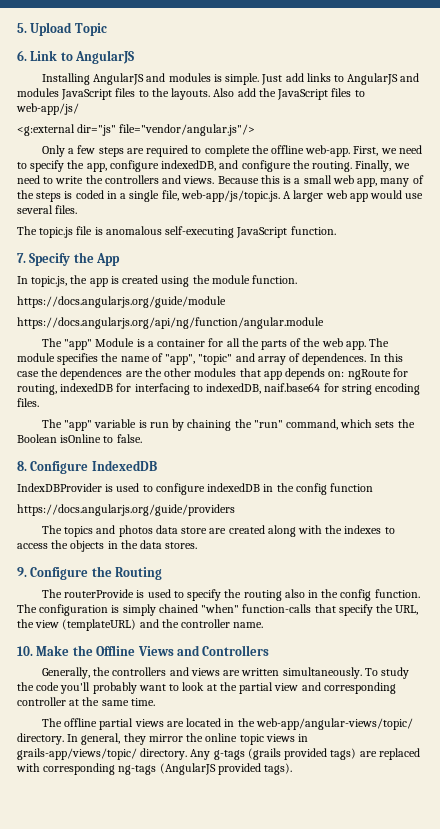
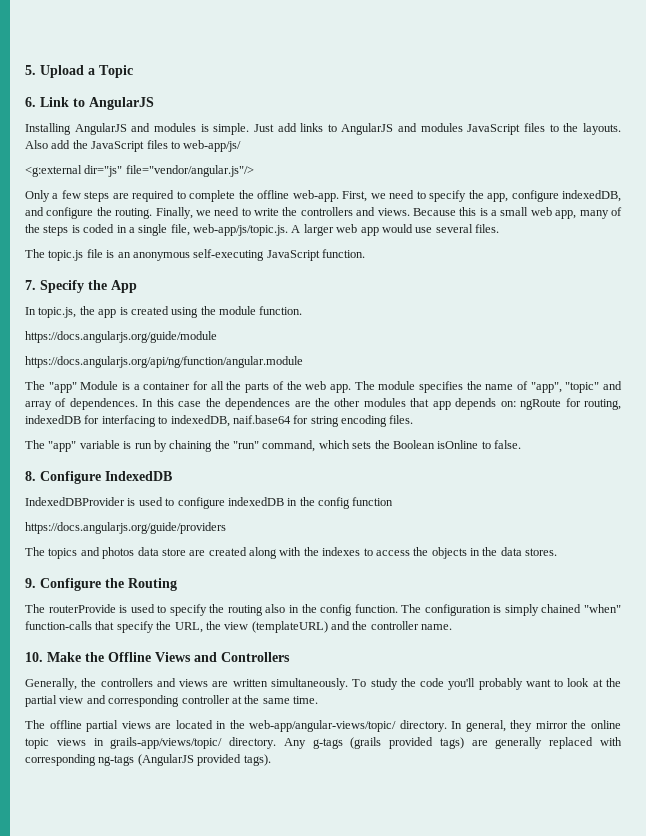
(73, 29) none -> [88,68,95,75] a
[105,226,162,235] anomalous -> [117,252,190,261] an anonymous
[17,483,102,492] IndexDBProvider -> [25,497,125,506] IndexedDBProvider
(377, 754) none -> [495,737,543,749] generally

